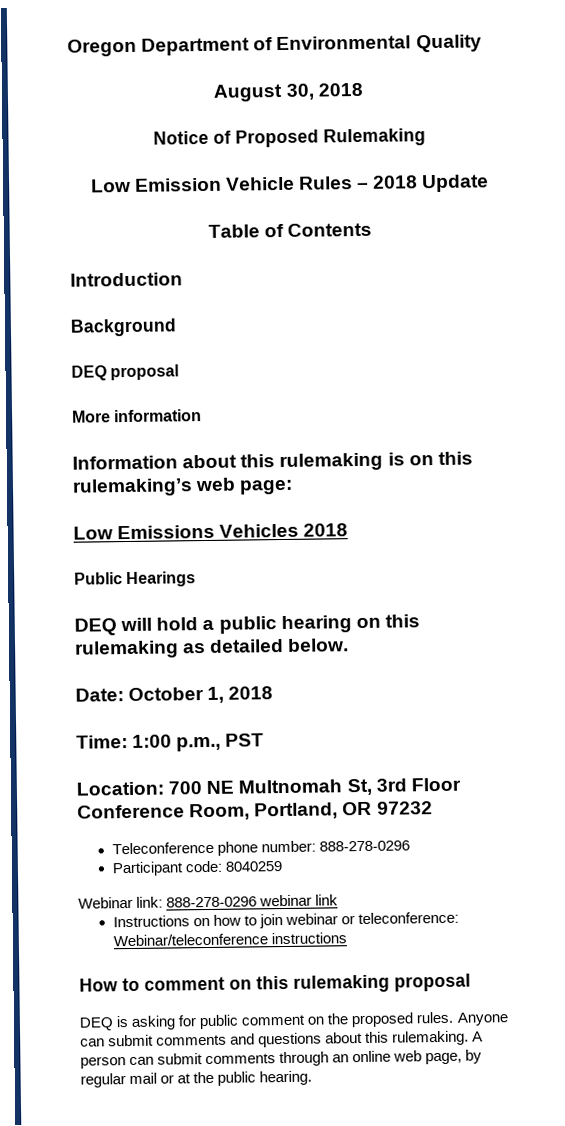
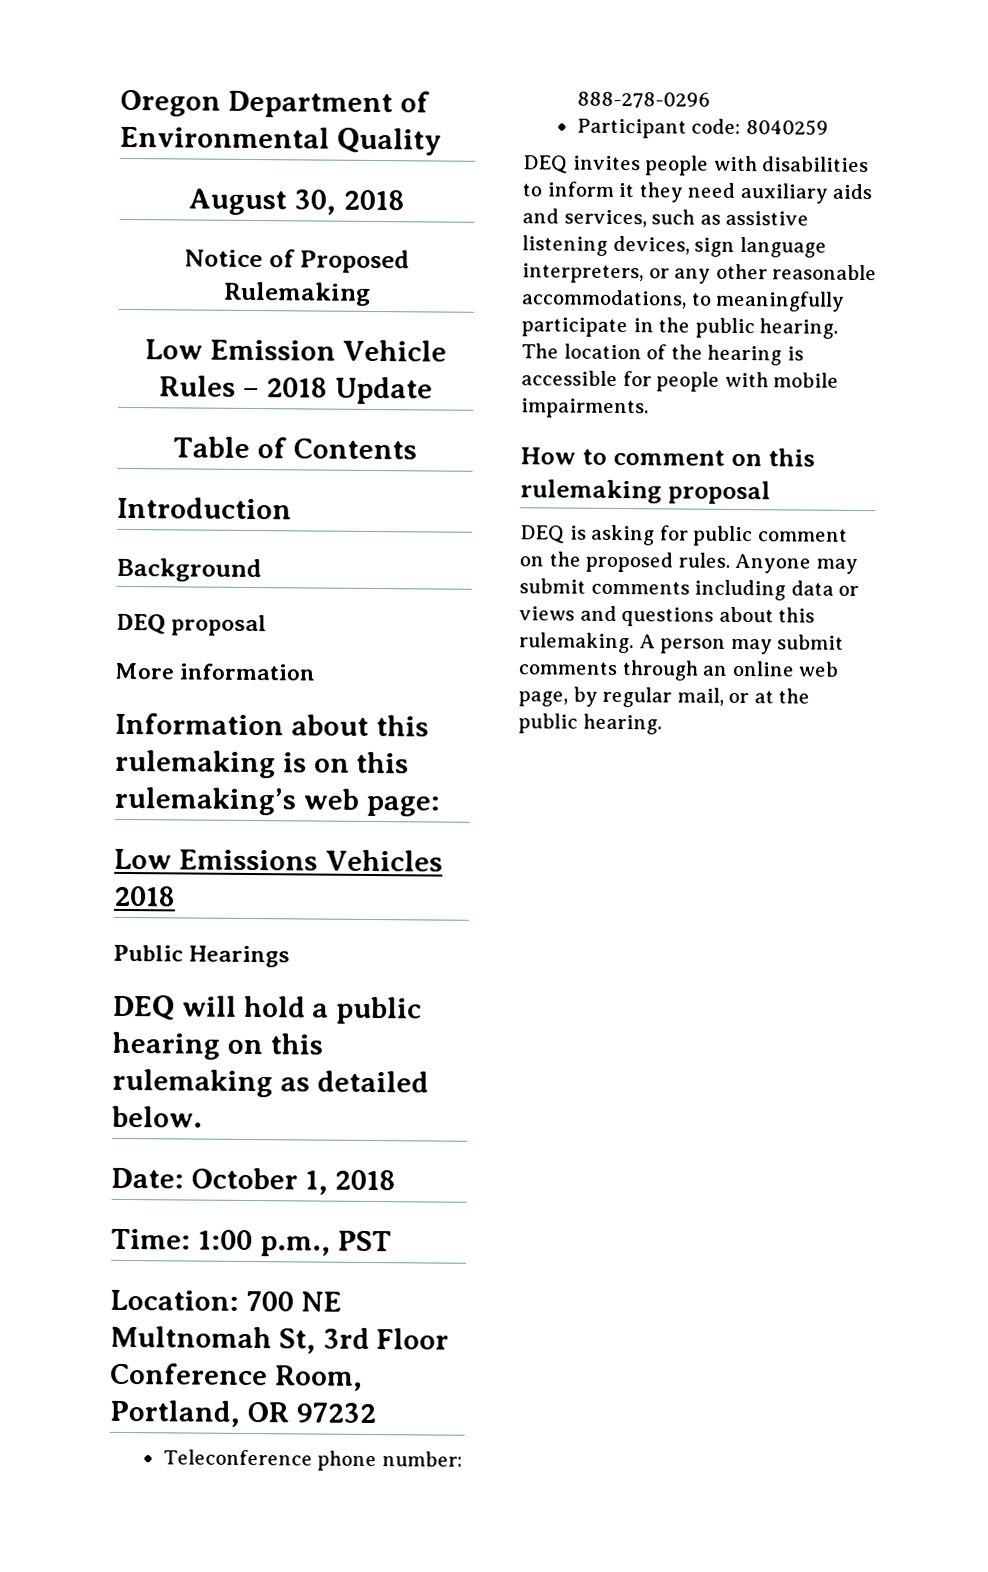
[78,894,339,909] [112,911,460,929] [112,932,347,947] Webinar link: 888-278-0296 webinar link // Instructions on how to join webinar or teleconference: Webinar/teleconference instructions -> [523,155,870,176] [522,181,873,204] [522,208,810,228] [522,235,827,258] [522,263,878,284] [521,289,846,312] [521,317,839,339] [521,343,804,366] [521,370,840,392] [521,398,649,419] DEQ invites people with disabilities to inform it they need auxiliary aids and services, such as assistive listening devices, sign language interpreters, or any other reasonable accommodations, to meaningfully participate in the public hearing. The location of the hearing is accessible for people with mobile impairments.
[80,1034,228,1047] can submit comments -> [815,558,858,574] [519,578,860,601] [519,606,575,621] may submit comments including data or views
[129,1056,155,1066] can -> [730,638,773,655] may
[129,1072,158,1085] mail -> [676,687,724,706] mail,

